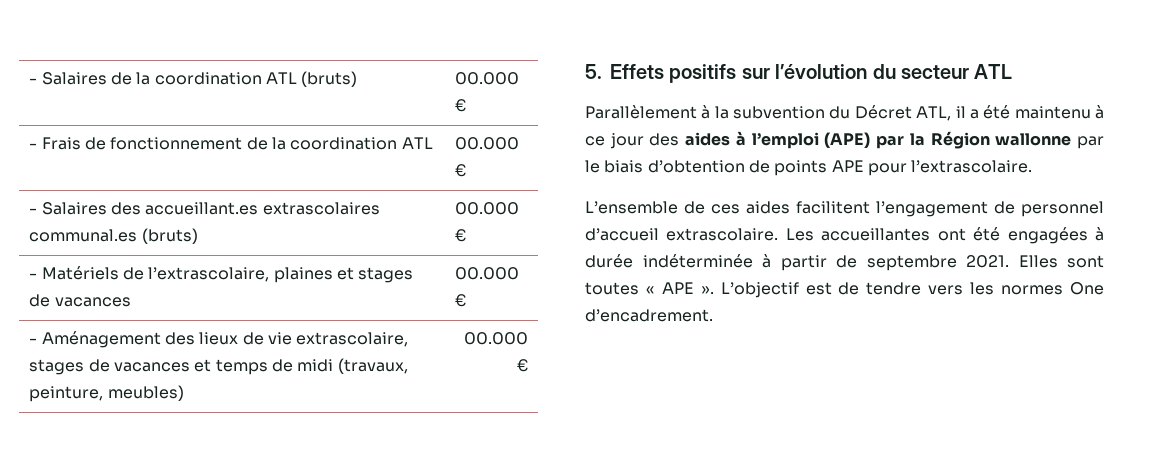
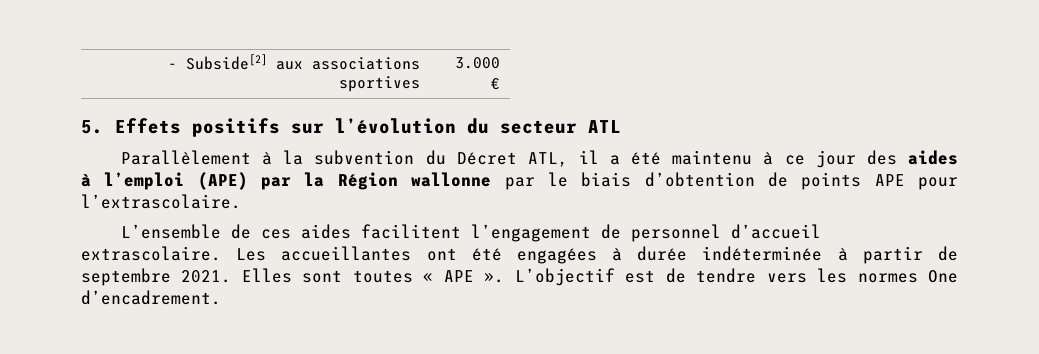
[29,71,358,87] [455,72,520,85] [455,99,467,112] [29,137,433,150] [455,137,520,150] [455,164,467,177] [29,202,380,215] [29,228,198,244] [455,202,520,215] [455,229,467,242] [29,266,414,283] [29,294,131,307] [455,267,520,280] [455,294,467,307] [29,331,409,348] [29,358,408,375] [29,385,184,402] [463,332,528,345] - Salaires de la coordination ATL (bruts) | 00.000 € // - Frais de fonctionnement de la coordination ATL | 00.000 € // - Salaires des accueillant.es extrascolaires communal.es (bruts) | 00.000 € // - Matériels de l’extrascolaire, plaines et stages de vacances | 00.000 € // - Aménagement des lieux de vie extrascolaire, stages de vacances et temps de midi (travaux, peinture, meubles) | 00.000 -> [168,54,421,70] [339,76,421,92] [455,57,501,69] - Subside[2] aux associations sportives | 3.000

